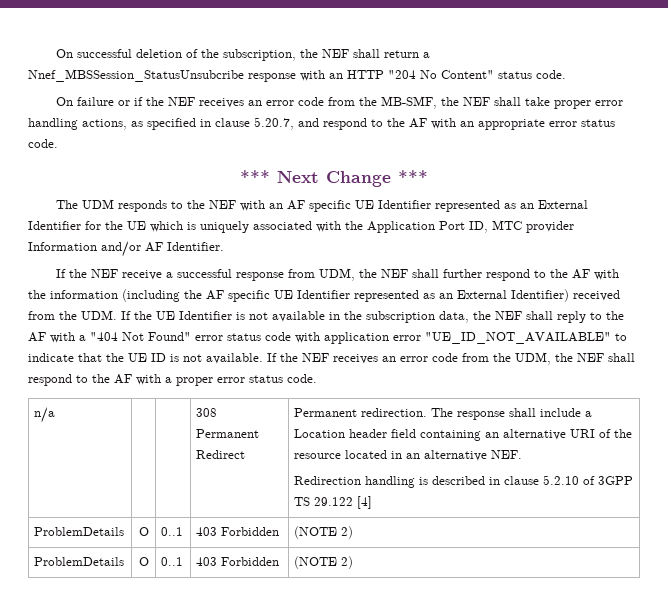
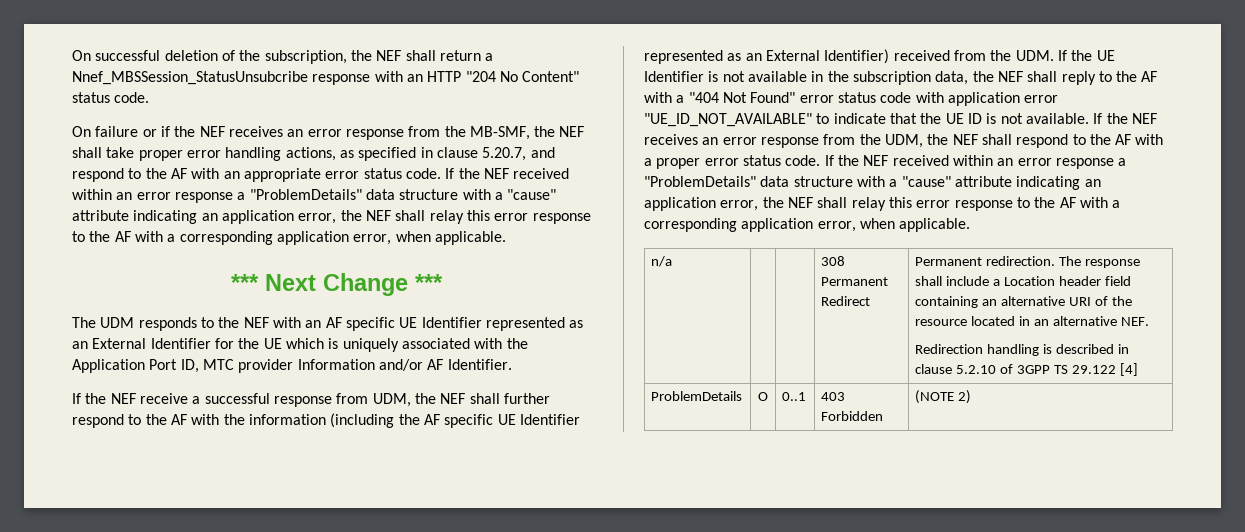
[297,97,324,106] code -> [345,129,404,140] response
(58, 143) none -> [445,168,570,179] [72,189,557,203] [72,210,591,224] [72,231,506,245] If the NEF received within an error response a "ProblemDetails" data structure with a "cause" attribute indicating an application error, the NEF shall relay this error response to the AF with a corresponding application error, when applicable.
[432,353,458,362] code -> [760,137,819,148] response
(317, 378) none -> [824,155,1127,169] [644,176,1101,190] [644,197,1121,211] [644,218,971,232] If the NEF received within an error response a "ProblemDetails" data structure with a "cause" attribute indicating an application error, the NEF shall relay this error response to the AF with a corresponding application error, when applicable.
[34,557,125,566] [138,557,149,566] [161,557,184,566] [196,557,280,566] [294,556,354,569] // ProblemDetails | O | 0..1 | 403 Forbidden | (NOTE 2) -> (972, 397) none

